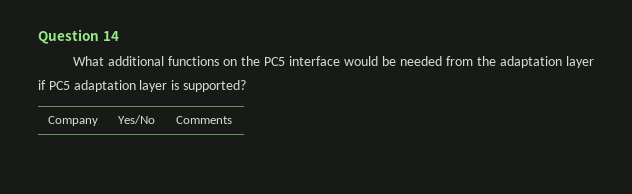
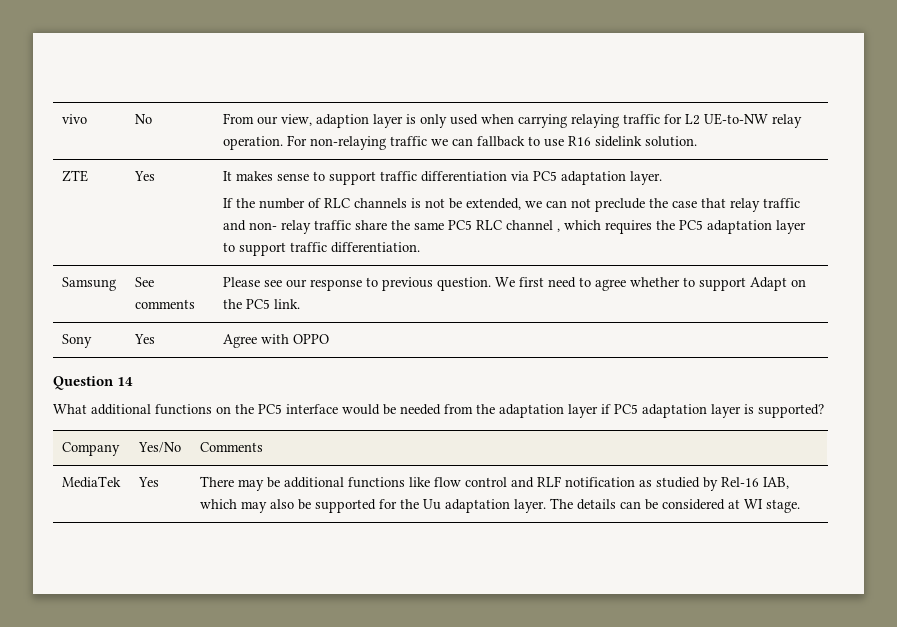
(38, 36) none -> [62,114,88,124] [135,114,153,124] [223,113,803,128] [223,135,698,150] [62,170,89,182] [134,171,156,181] [223,171,663,185] [223,198,801,212] [223,220,807,234] [223,242,421,256] [62,277,117,291] [135,277,155,287] [135,299,196,309] [223,277,807,291] [223,299,301,309] [62,334,93,348] [134,334,156,344] [223,334,330,348] vivo | No | From our view, adaption layer is only used when carrying relaying traffic for L2 UE-to-NW relay operation. For non-relaying traffic we can fallback to use R16 sidelink solution. // ZTE | Yes | It makes sense to support traffic differentiation via PC5 adaptation layer. // If the number of RLC channels is not be extended, we can not preclude the case that relay traffic and non- relay traffic share the same PC5 RLC channel , which requires the PC5 adaptation layer to support traffic differentiation. // Samsung | See comments | Please see our response to previous question. We first need to agree whether to support Adapt on the PC5 link. // Sony | Yes | Agree with OPPO //
(232, 120) none -> [62,476,122,488] [138,477,160,487] [200,476,790,491] [200,498,801,513] // MediaTek | Yes | There may be additional functions like flow control and RLF notification as studied by Rel-16 IAB, which may also be supported for the Uu adaptation layer. The details can be considered at WI stage.

